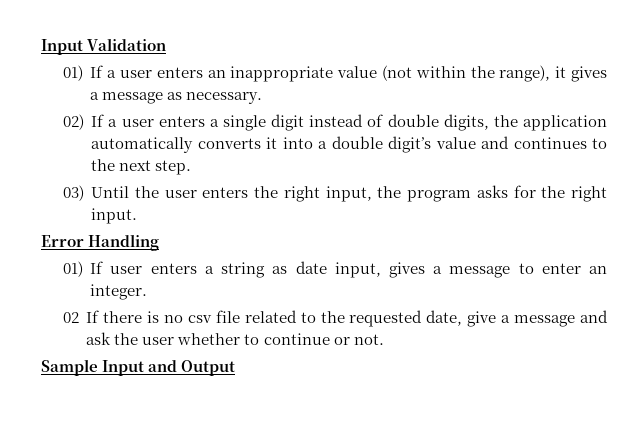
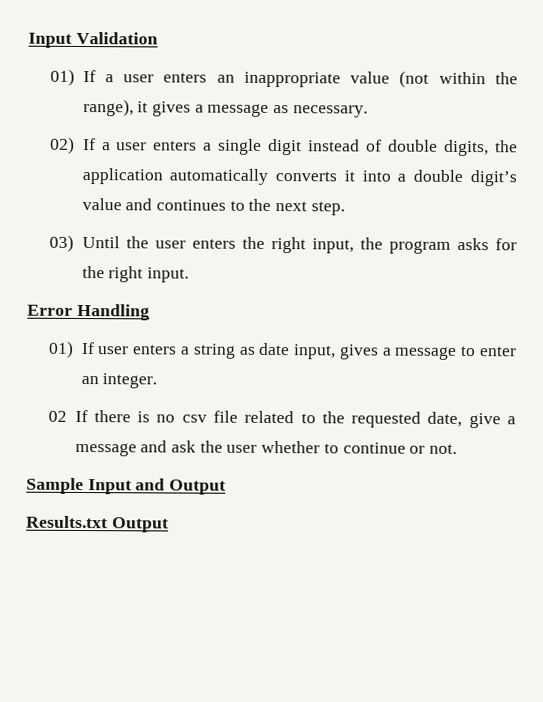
(236, 368) none -> [26,515,169,533] // Results.txt Output

